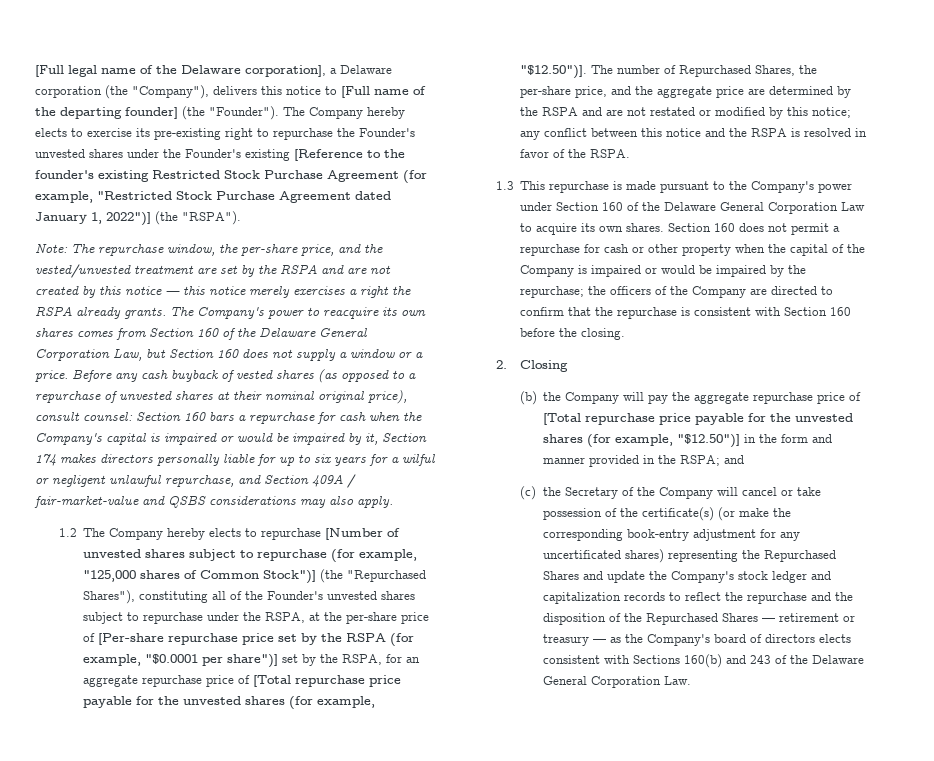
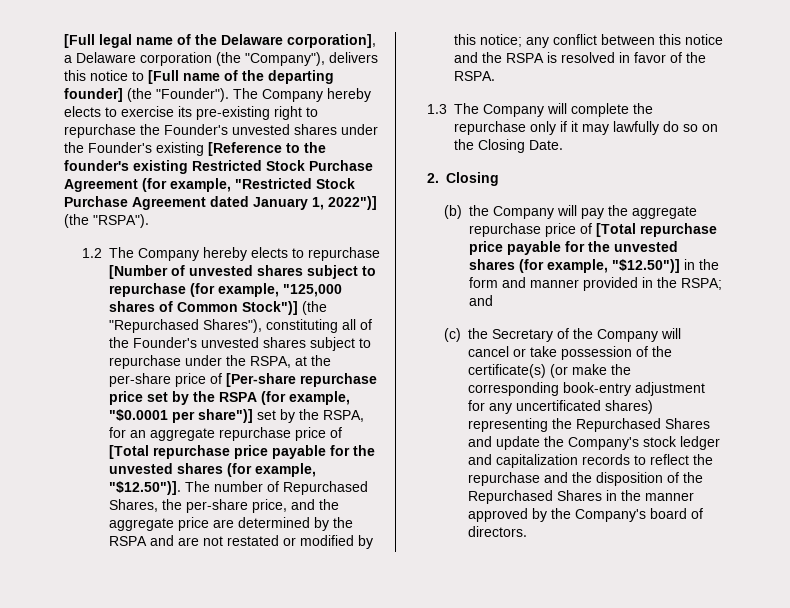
[35,243,383,256] [35,264,391,278] [35,286,411,298] [35,306,426,319] [35,327,368,340] [35,348,423,361] [35,369,416,383] [35,390,407,404] [35,412,422,424] [35,433,427,445] [35,454,436,466] [35,474,356,488] [34,495,393,508] // Note: The repurchase window, the per-share price, and the vested/unvested treatment are set by the RSPA and are not created by this notice — this notice merely exercises a right the RSPA already grants. The Company's power to reacquire its own shares comes from Section 160 of the Delaware General Corporation Law, but Section 160 does not supply a window or a price. Before any cash buyback of vested shares (as opposed to a repurchase of unvested shares at their nominal original price), consult counsel: Section 160 bars a repurchase for cash when the Company's capital is impaired or would be impaired by it, Section 174 makes directors personally liable for up to six years for a wilful or negligent unlawful repurchase, and Section 409A / fair-market-value and QSBS considerations may also apply. -> (149, 221) none
[520,181,853,193] [520,202,866,214] [520,223,841,235] [520,244,866,256] [520,265,807,277] [520,286,834,298] [520,307,852,319] [520,328,626,340] This repurchase is made pursuant to the Company's power under Section 160 of the Delaware General Corporation Law to acquire its own shares. Section 160 does not permit a repurchase for cash or other property when the capital of the Company is impaired or would be impaired by the repurchase; the officers of the Company are directed to confirm that the repurchase is consistent with Section 160 before the closing. -> [453,103,653,117] [453,121,718,135] [453,139,563,153] The Company will complete the repurchase only if it may lawfully do so on the Closing Date.
[762,613,856,622] [543,634,852,646] [543,654,865,668] [543,676,692,688] — retirement or treasury — as the Company's board of directors elects consistent with Sections 160(b) and 243 of the Delaware General Corporation Law. -> [606,490,695,501] [468,508,704,522] [468,526,528,537] in the manner approved by the Company's board of directors.

